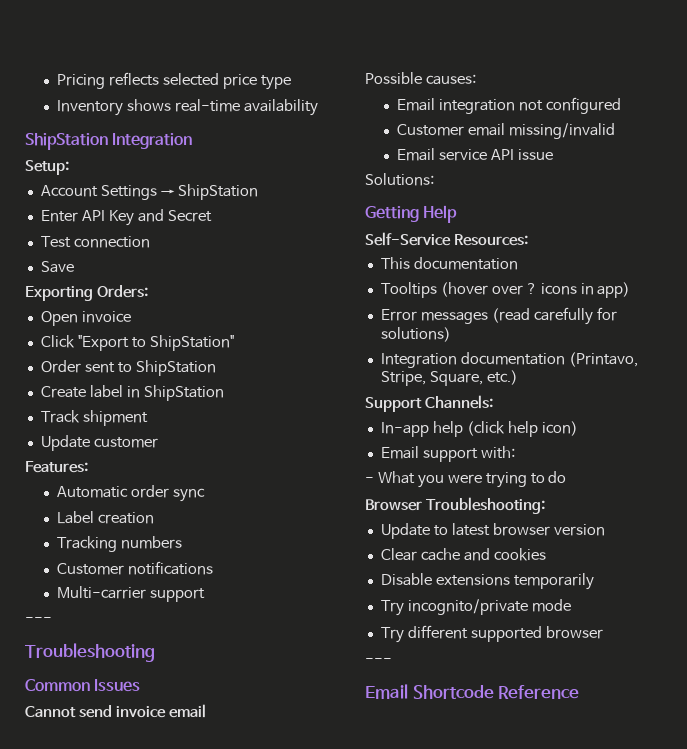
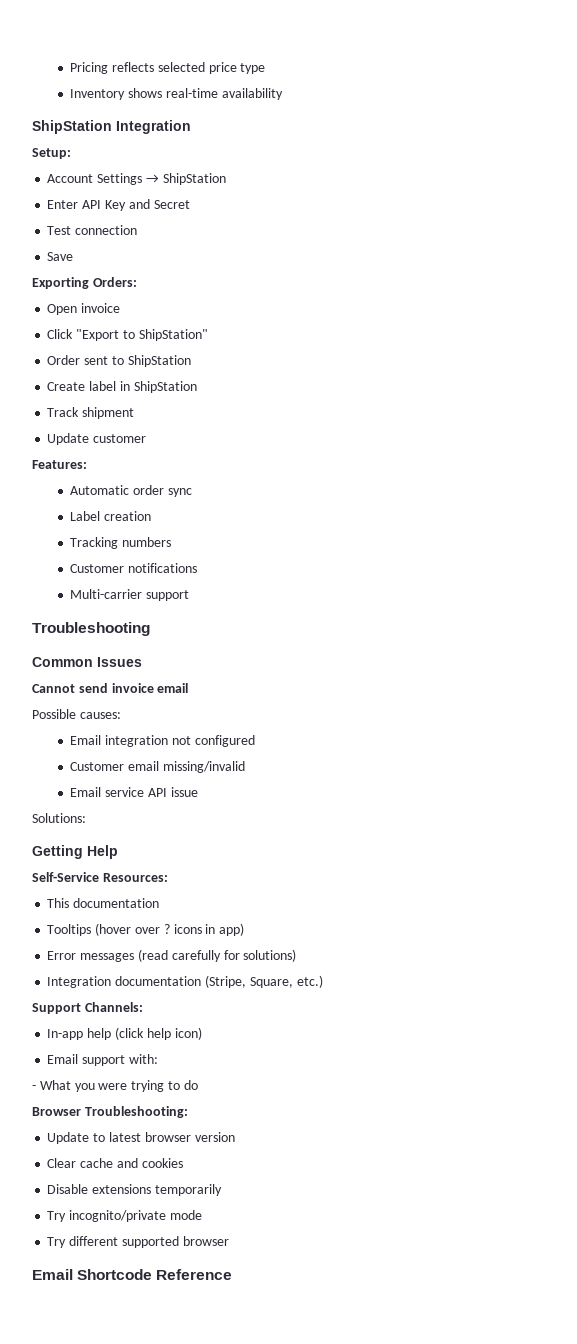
[25,617,52,623] // --- -> (190, 595) none
[568,352,638,367] [380,371,426,386] (Printavo, Stripe, -> [204,975,246,988] (Stripe,
[365,658,392,664] // --- -> (229, 1241) none

